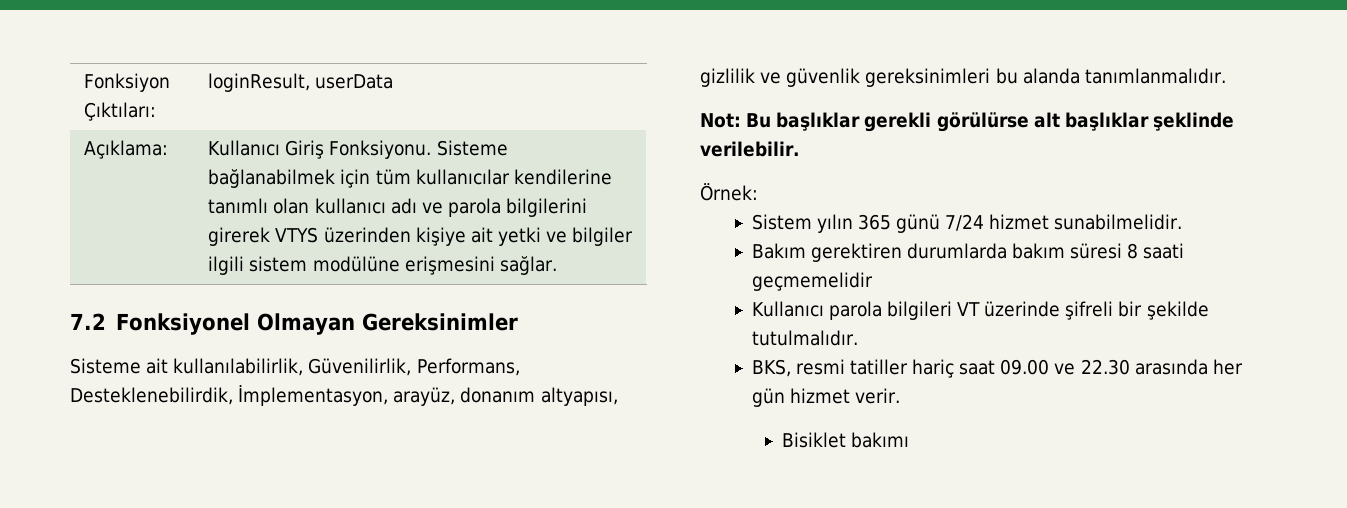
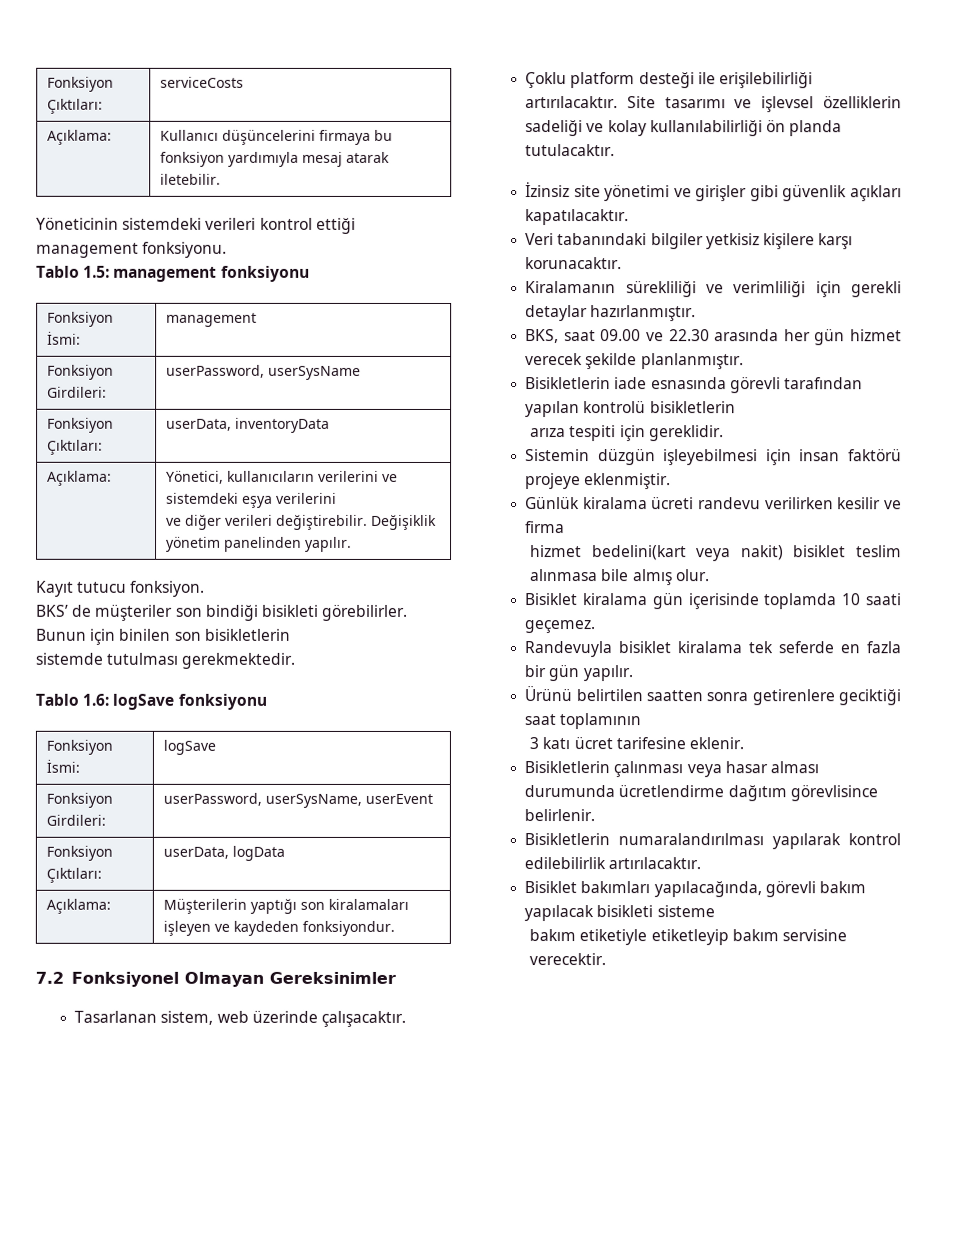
[84,73,171,92] [84,102,157,121] [208,73,394,92] Fonksiyon Çıktıları: | loginResult, userData -> [47,76,115,92] [47,98,104,114] [160,76,245,88] Fonksiyon Çıktıları: | serviceCosts
[285,140,508,159] [208,169,612,188] [208,198,588,217] [208,227,634,246] [208,256,557,275] [70,313,519,335] [70,358,520,376] [70,385,618,406] [700,68,1226,87] [700,112,1234,132] [700,141,800,157] [700,183,758,201] [751,214,1183,233] [751,243,1185,262] [751,272,873,291] [751,301,1209,320] [751,330,858,346] [751,359,954,378] Giriş Fonksiyonu. Sisteme bağlanabilmek için tüm kullanıcılar kendilerine tanımlı olan kullanıcı adı ve parola bilgilerini girerek VTYS üzerinden kişiye ait yetki ve bilgiler ilgili sistem modülüne erişmesini sağlar. // 7.2 Fonksiyonel Olmayan Gereksinimler // Sisteme ait kullanılabilirlik, Güvenilirlik, Performans, Desteklenebilirdik, İmplementasyon, arayüz, donanım altyapısı, gizlilik ve güvenlik gereksinimleri bu alanda tanımlanmalıdır. // Not: Bu başlıklar gerekli görülürse alt başlıklar şeklinde verilebilir. // Örnek: // Sistem yılın 365 günü 7/24 hizmet sunabilmelidir. // Bakım gerektiren durumlarda bakım süresi 8 saati geçmemelidir // Kullanıcı parola bilgileri VT üzerinde şifreli bir şekilde tutulmalıdır. // BKS, resmi tatiller hariç -> [222,129,394,145] [160,151,391,167] [160,173,222,185] [36,217,356,234] [36,241,228,258] [36,265,310,282] [47,311,115,327] [47,331,82,345] [166,312,258,327] [47,364,115,380] [47,386,108,398] [166,364,362,380] [47,417,115,433] [47,439,104,455] [166,417,331,433] [47,470,113,486] [166,470,399,484] [166,492,338,508] [166,514,438,530] [166,536,353,552] [36,580,206,597] [35,604,409,621] [35,628,290,645] [35,652,296,669] [35,693,267,710] [46,739,114,755] [46,759,81,773] [163,739,217,755] [46,792,114,808] [46,814,107,826] [163,792,434,808] [46,845,114,861] [46,867,103,883] [163,845,286,861] [46,898,112,914] [163,898,410,914] [163,920,396,936] [35,971,396,987] [74,1010,406,1027] [525,72,813,89] [525,96,902,113] [525,120,843,137] [525,144,616,157] [525,182,902,202] [525,209,630,226] [525,233,854,250] [525,257,623,270] [525,281,902,298] [525,305,697,322] [525,329,560,344] düşüncelerini firmaya bu fonksiyon yardımıyla mesaj atarak iletebilir. // Yöneticinin sistemdeki verileri kontrol ettiği management fonksiyonu. // Tablo 1.5: management fonksiyonu // Fonksiyon İsmi: | management // Fonksiyon Girdileri: | userPassword, userSysName // Fonksiyon Çıktıları: | userData, inventoryData // Açıklama: | Yönetici, kullanıcıların verilerini ve sistemdeki eşya verilerini // ve diğer verileri değiştirebilir. Değişiklik yönetim panelinden yapılır. // Kayıt tutucu fonksiyon. // BKS’ de müşteriler son bindiği bisikleti görebilirler. Bunun için binilen son bisikletlerin // sistemde tutulması gerekmektedir. // Tablo 1.6: logSave fonksiyonu // Fonksiyon İsmi: | logSave // Fonksiyon Girdileri: | userPassword, userSysName, userEvent // Fonksiyon Çıktıları: | userData, logData // Açıklama: | Müşterilerin yaptığı son kiralamaları işleyen ve kaydeden fonksiyondur. // 7.2 Fonksiyonel Olmayan Gereksinimler // Tasarlanan sistem, web üzerinde çalışacaktır. // Çoklu platform desteği ile erişilebilirliği artırılacaktır. Site tasarımı ve işlevsel özelliklerin sadeliği ve kolay kullanılabilirliği ön planda tutulacaktır. // İzinsiz site yönetimi ve girişler gibi güvenlik açıkları kapatılacaktır. // Veri tabanındaki bilgiler yetkisiz kişilere karşı korunacaktır. // Kiralamanın sürekliliği ve verimliliği için gerekli detaylar hazırlanmıştır. // BKS,
[854,388,900,404] [782,432,910,448] verir. // Bisiklet bakımı -> [525,353,744,370] [525,377,863,394] [525,401,736,418] [530,425,724,442] [525,449,902,466] [525,473,672,490] [525,497,902,510] [525,521,566,534] [530,545,902,562] [530,569,710,586] [525,593,902,610] [524,620,596,634] [524,641,901,658] [524,665,633,682] [524,686,901,706] [524,713,642,730] [529,737,744,750] [524,761,819,778] [524,785,878,802] [524,809,596,822] [524,833,901,850] [524,857,702,870] [524,881,866,898] [524,905,715,922] [529,929,847,946] [529,953,607,966] verecek şekilde planlanmıştır. // Bisikletlerin iade esnasında görevli tarafından yapılan kontrolü bisikletlerin // arıza tespiti için gereklidir. // Sistemin düzgün işleyebilmesi için insan faktörü projeye eklenmiştir. // Günlük kiralama ücreti randevu verilirken kesilir ve firma // hizmet bedelini(kart veya nakit) bisiklet teslim alınmasa bile almış olur. // Bisiklet kiralama gün içerisinde toplamda 10 saati geçemez. // Randevuyla bisiklet kiralama tek seferde en fazla bir gün yapılır. // Ürünü belirtilen saatten sonra getirenlere geciktiği saat toplamının // 3 katı ücret tarifesine eklenir. // Bisikletlerin çalınması veya hasar alması durumunda ücretlendirme dağıtım görevlisince belirlenir. // Bisikletlerin numaralandırılması yapılarak kontrol edilebilirlik artırılacaktır. // Bisiklet bakımları yapılacağında, görevli bakım yapılacak bisikleti sisteme // bakım etiketiyle etiketleyip bakım servisine verecektir.

